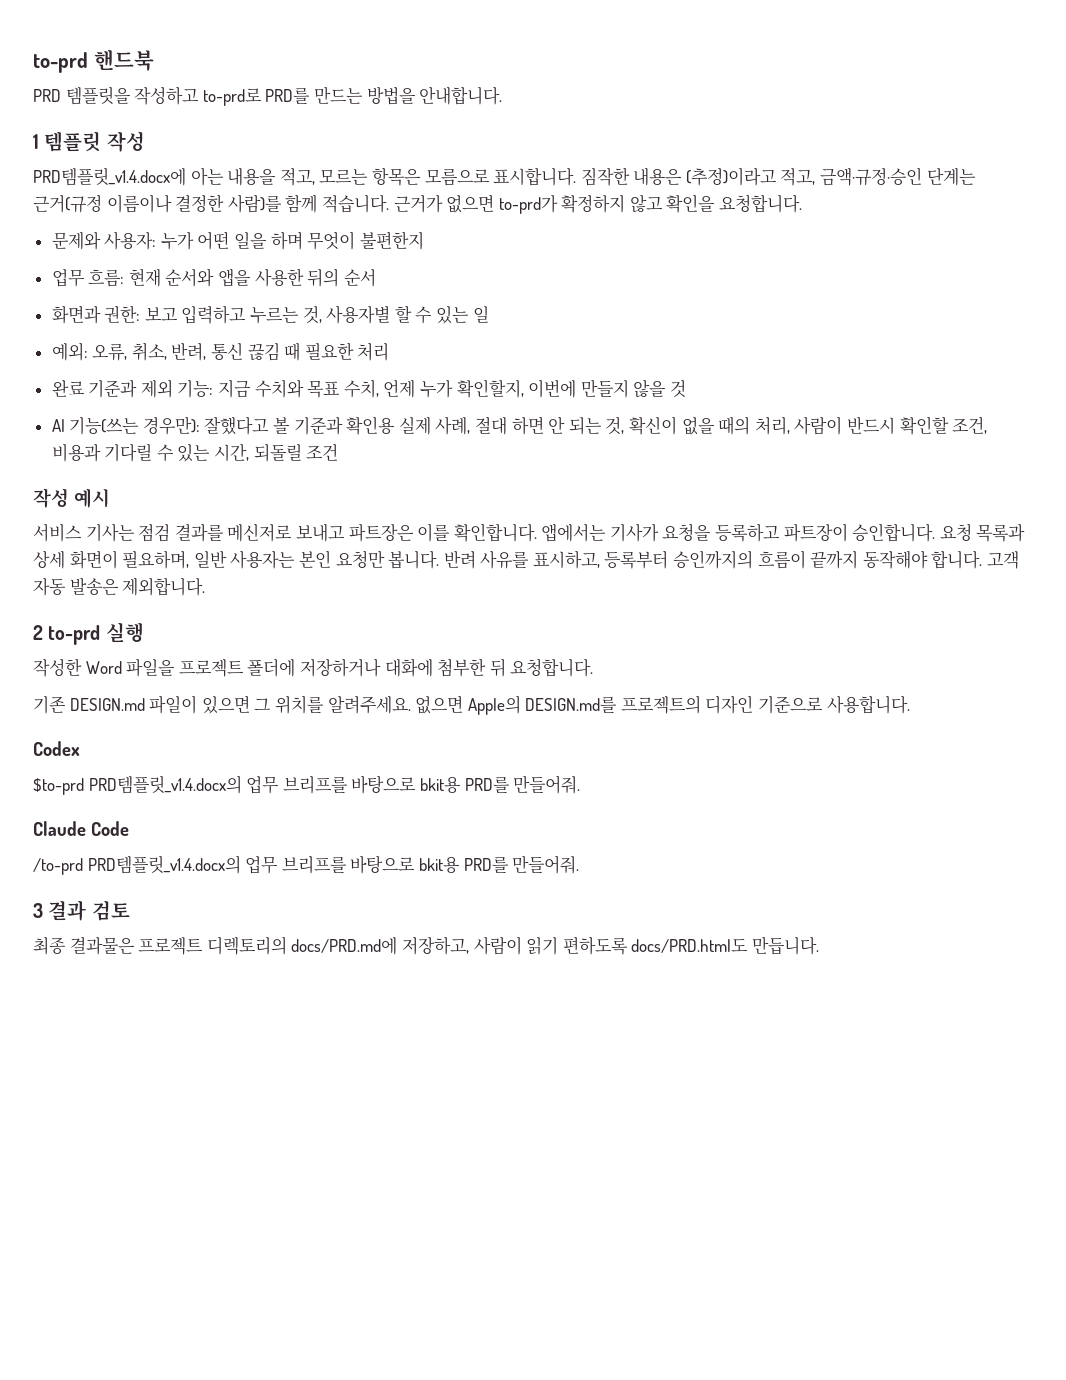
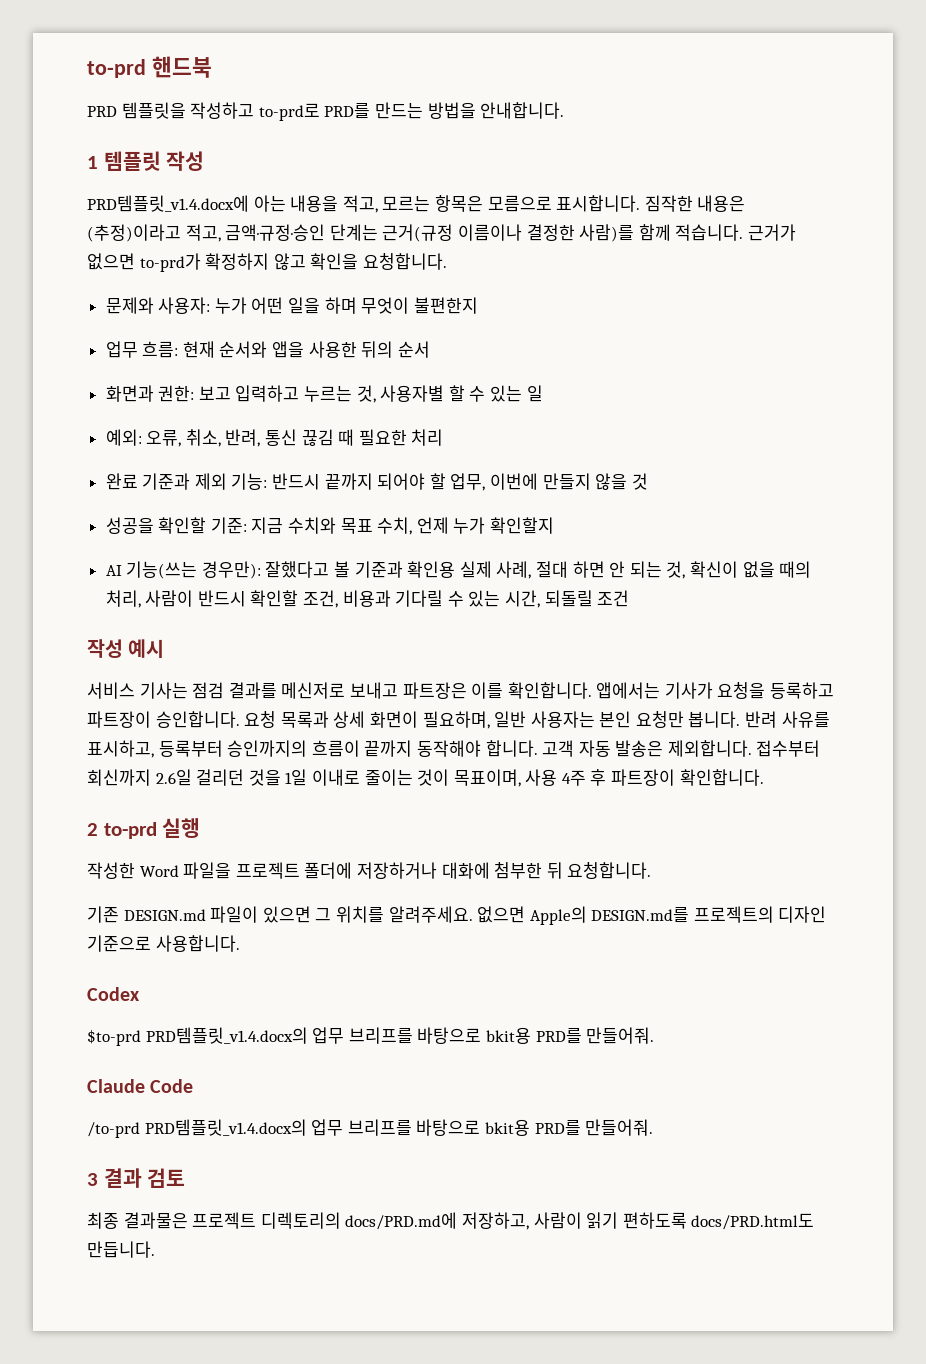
(214, 389) none -> [272,473,648,491] [105,517,247,534] 반드시 끝까지 되어야 할 업무, 이번에 만들지 않을 것 // 성공을 확인할 기준:
[456,379,686,398] 확인할지, 이번에 만들지 않을 것 -> [490,517,555,534] 확인할지
(206, 586) none -> [756,740,821,757] [87,769,764,787] 접수부터 회신까지 2.6일 걸리던 것을 1일 이내로 줄이는 것이 목표이며, 사용 4주 후 파트장이 확인합니다.

